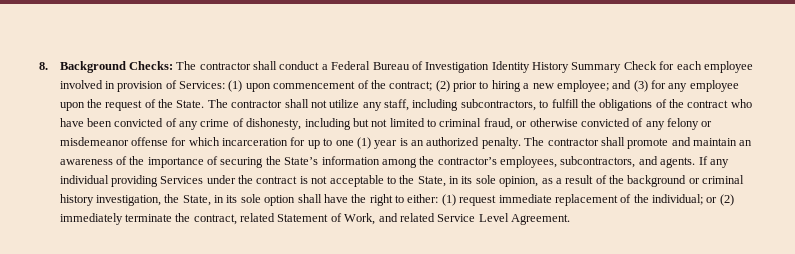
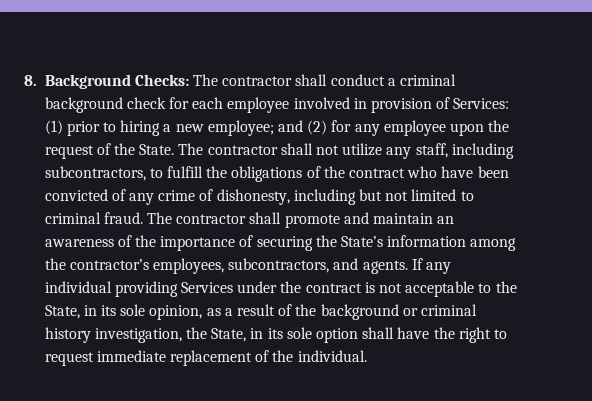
[331,61,657,73] Federal Bureau of Investigation Identity History Summary Check -> [400,74,457,86] [44,97,166,113] criminal background check
[245,80,450,92] upon commencement of the contract; (2) -> (63, 127) none
[633,80,648,92] (3) -> [307,120,328,135] (2)
[483,118,713,130] [59,137,521,149] fraud, or otherwise convicted of any felony or misdemeanor offense for which incarceration for up to one (1) year is an authorized penalty. -> [103,212,143,224] fraud.
[407,194,456,206] either: (1) -> (507, 334) none
[652,194,734,206] [59,213,571,225] individual; or (2) immediately terminate the contract, related Statement of Work, and related Service Level Agreement. -> [297,350,367,362] individual.

